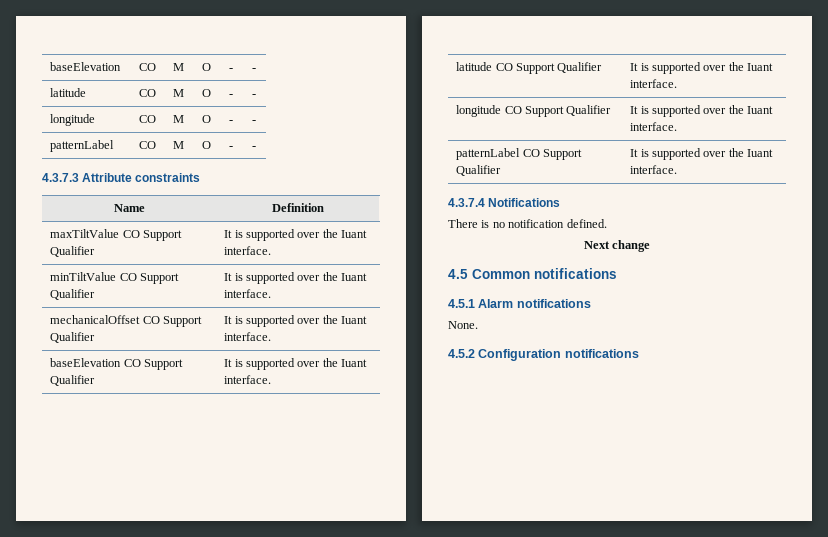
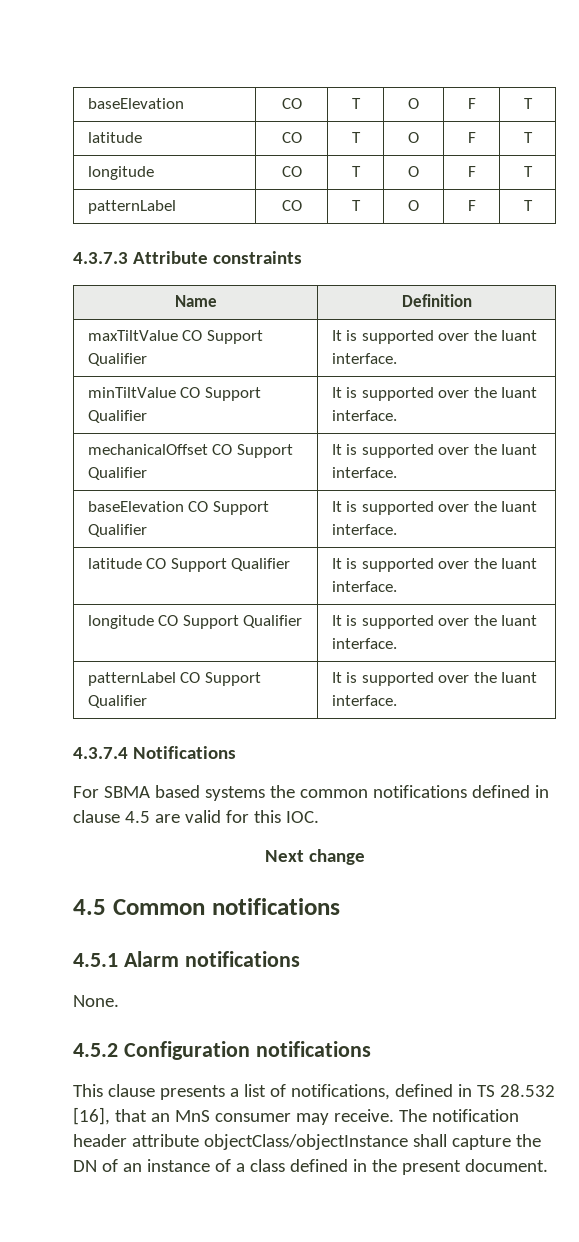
[173,63,184,71] [201,63,211,71] [229,68,233,71] [252,68,256,71] M | O | - | - -> [351,98,361,109] [408,98,419,109] [467,98,476,109] [523,98,533,109] T | O | F | T
[173,89,184,97] [201,89,211,97] [229,94,233,97] [252,94,256,97] M | O | - | - -> [351,132,361,143] [408,132,419,143] [467,132,476,143] [523,132,533,143] T | O | F | T
[173,115,184,123] [201,115,211,123] [229,120,233,123] [252,120,256,123] M | O | - | - -> [351,166,361,177] [408,166,419,177] [467,166,476,177] [523,166,533,177] T | O | F | T
[173,141,184,149] [201,141,211,149] [229,146,233,149] [252,146,256,149] M | O | - | - -> [351,200,361,211] [408,200,419,211] [467,200,476,211] [523,200,533,211] T | O | F | T
[448,219,607,228] There is no notification defined. -> [73,785,549,801] [73,810,319,823] For SBMA based systems the common notifications defined in clause 4.5 are valid for this IOC.
(639, 353) none -> [73,1084,555,1100] [73,1107,519,1125] [73,1134,541,1150] [73,1159,548,1175] // This clause presents a list of notifications, defined in TS 28.532 [16], that an MnS consumer may receive. The notification header attribute objectClass/objectInstance shall capture the DN of an instance of a class defined in the present document.

